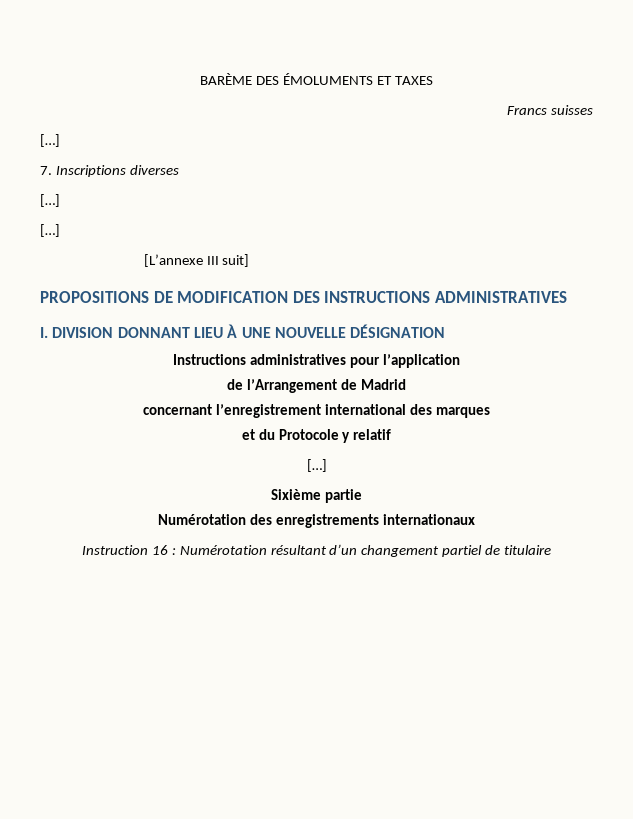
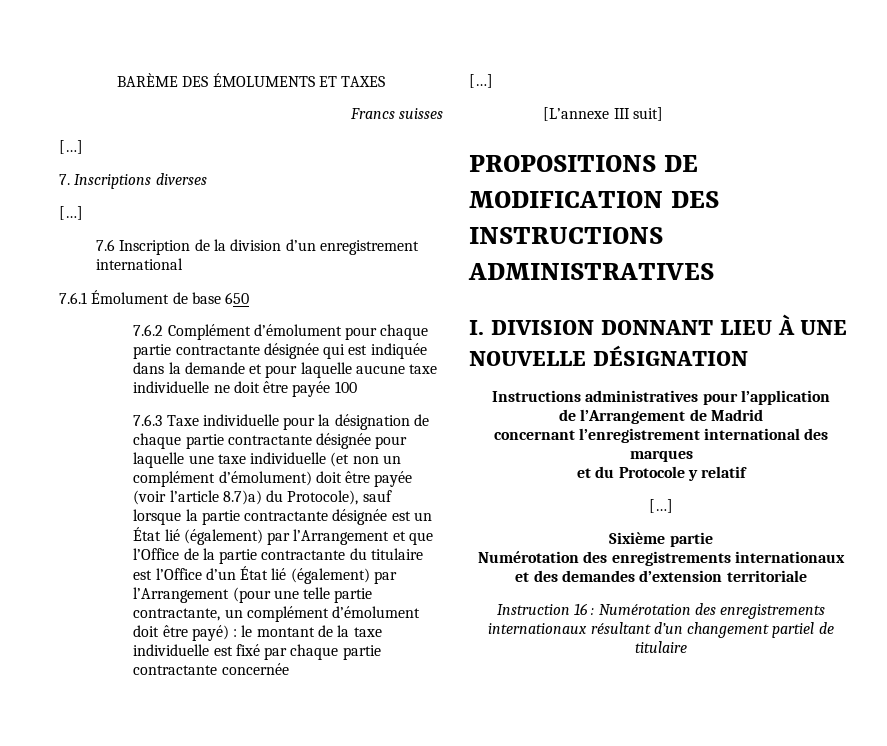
(60, 200) none -> [96,239,420,255] [96,258,184,270] [59,290,250,304] [133,324,429,340] [133,343,427,359] [133,362,438,378] [133,381,357,397] [133,414,430,430] [133,433,408,449] [133,452,402,468] [133,471,413,487] [133,490,392,505] [133,509,433,525] [133,527,434,545] [133,548,424,564] [133,566,398,584] [133,587,373,603] [133,606,421,622] [133,625,382,641] [133,644,381,660] [133,663,289,675] // 7.6 Inscription de la division d’un enregistrement international // 7.6.1 Émolument de base 650 // 7.6.2 Complément d’émolument pour chaque partie contractante désignée qui est indiquée dans la demande et pour laquelle aucune taxe individuelle ne doit être payée 100 // 7.6.3 Taxe individuelle pour la désignation de chaque partie contractante désignée pour laquelle une taxe individuelle (et non un complément d’émolument) doit être payée (voir l’article 8.7)a) du Protocole), sauf lorsque la partie contractante désignée est un État lié (également) par l’Arrangement et que l’Office de la partie contractante du titulaire est l’Office d’un État lié (également) par l’Arrangement (pour une telle partie contractante, un complément d’émolument doit être payé) : le montant de la taxe individuelle est fixé par chaque partie contractante concernée
(475, 519) none -> [515,570,807,582] et des demandes d’extension territoriale
(267, 550) none -> [694,603,826,619] [488,623,588,634] des enregistrements internationaux

